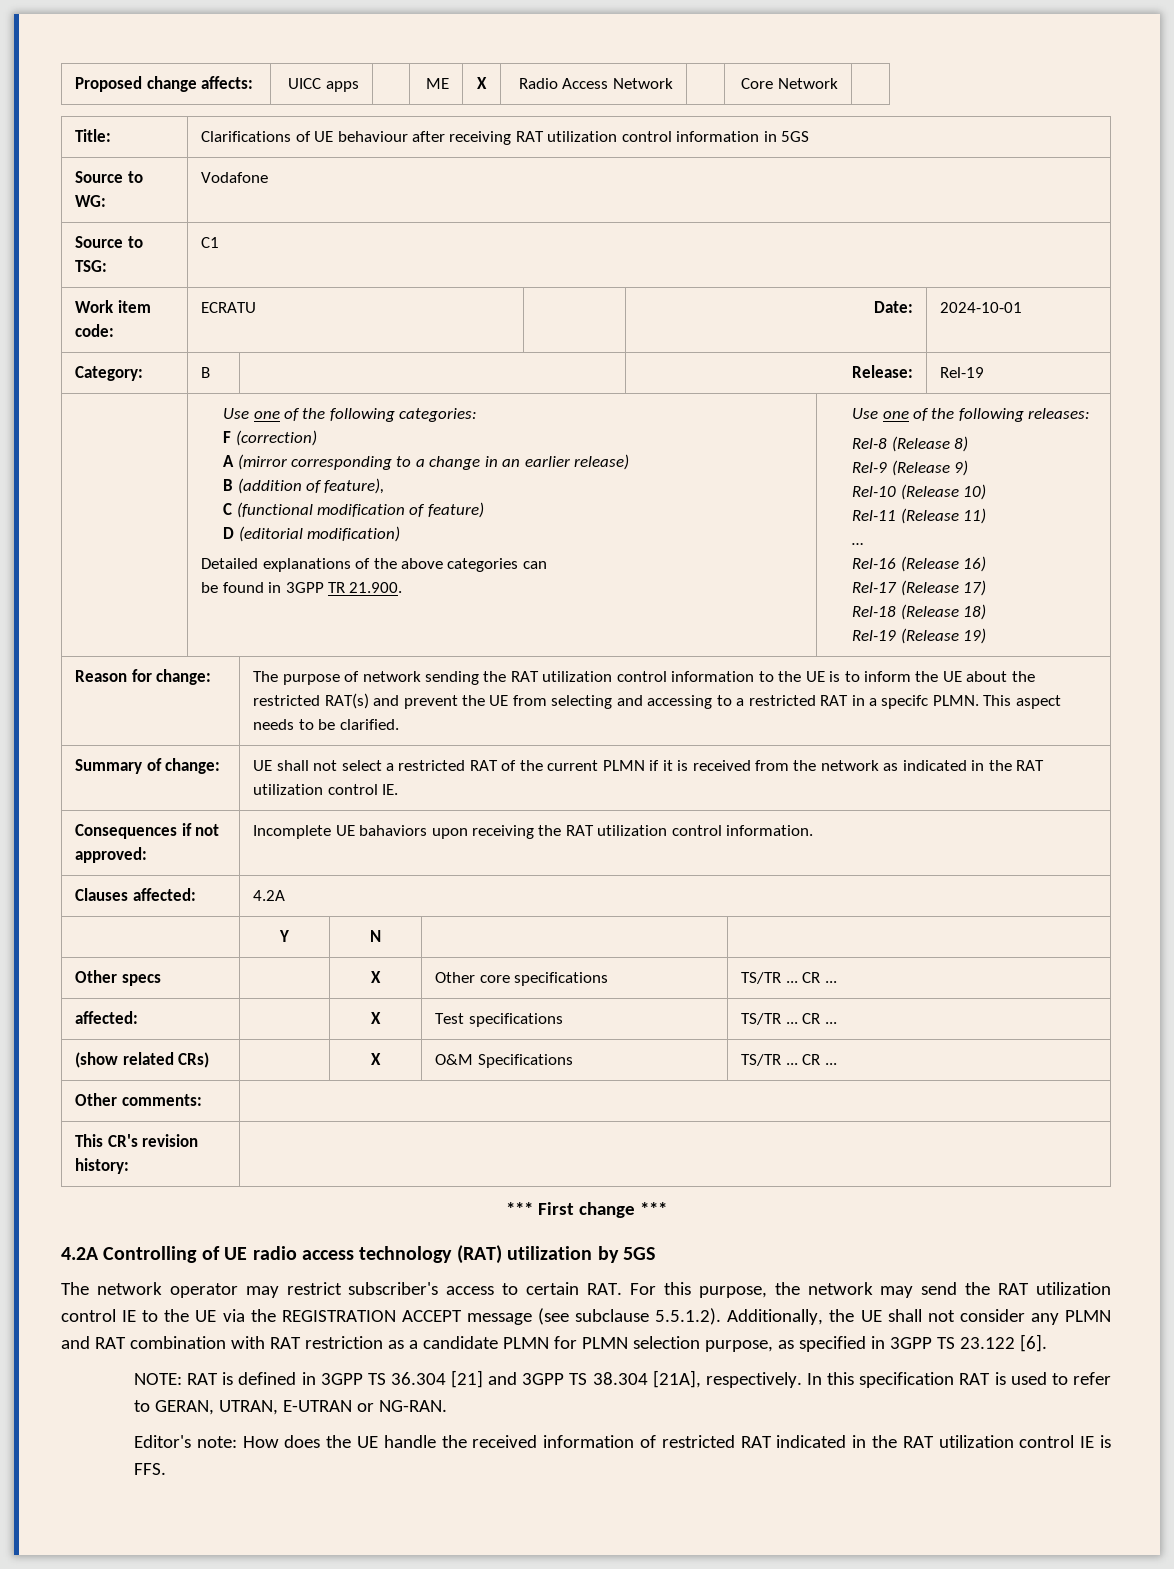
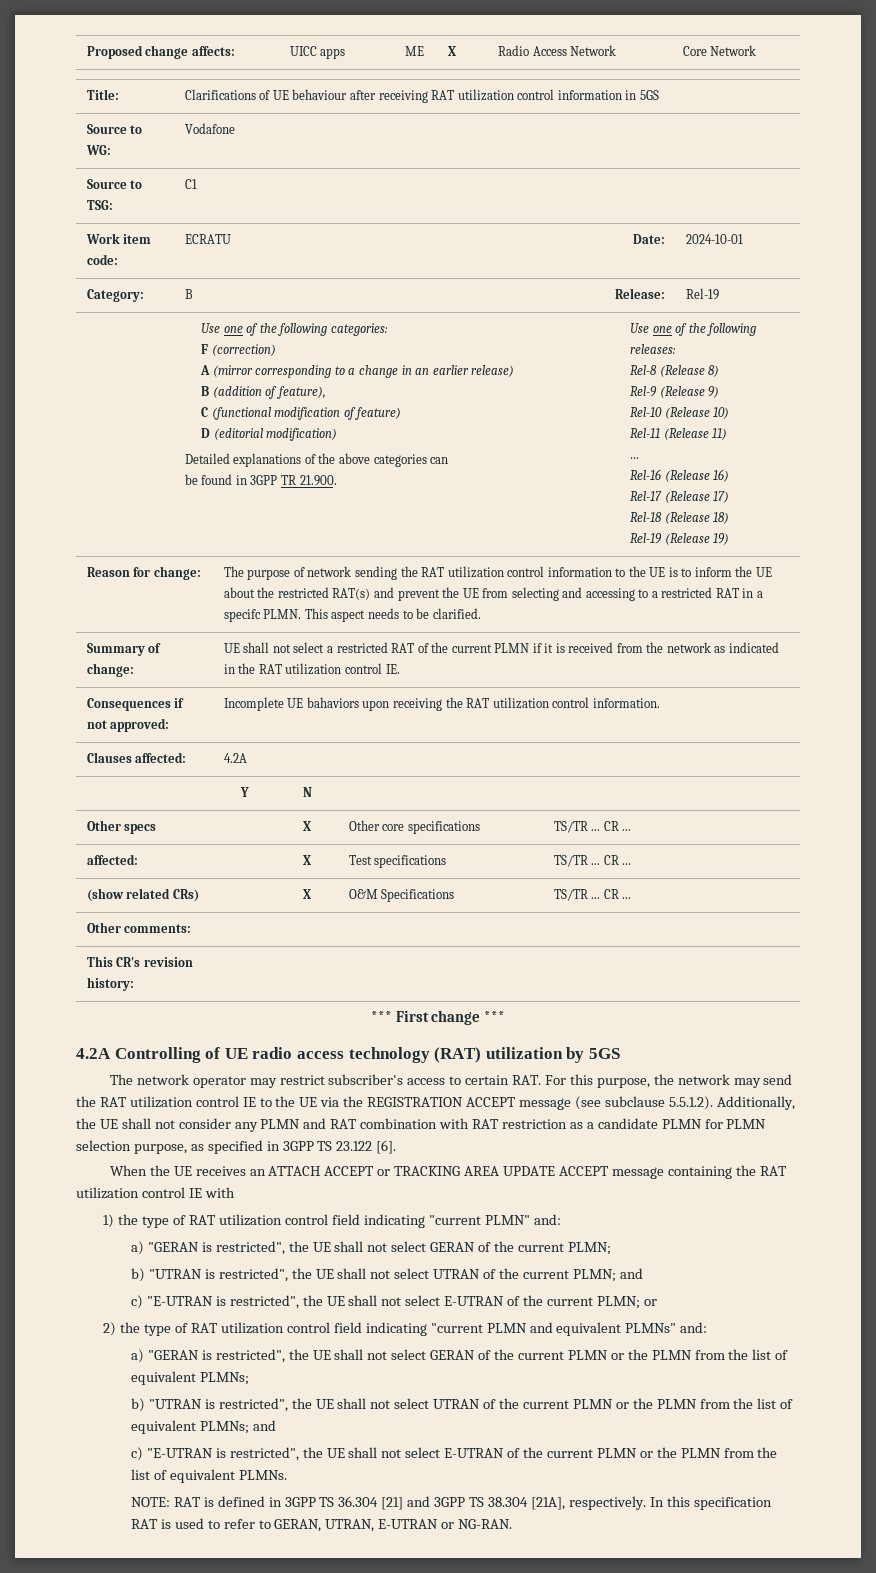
(1047, 1343) none -> [109,1165,787,1179] [76,1187,235,1199] [103,1214,561,1228] [130,1241,611,1255] [130,1268,643,1282] [130,1295,657,1309] [103,1322,708,1336] [130,1349,789,1363] [130,1371,249,1385] [130,1398,794,1412] [130,1420,276,1434] [130,1447,778,1461] [130,1469,287,1483] // When the UE receives an ATTACH ACCEPT or TRACKING AREA UPDATE ACCEPT message containing the RAT utilization control IE with // 1) the type of RAT utilization control field indicating "current PLMN" and: // a) "GERAN is restricted", the UE shall not select GERAN of the current PLMN; // b) "UTRAN is restricted", the UE shall not select UTRAN of the current PLMN; and // c) "E-UTRAN is restricted", the UE shall not select E-UTRAN of the current PLMN; or // 2) the type of RAT utilization control field indicating "current PLMN and equivalent PLMNs" and: // a) "GERAN is restricted", the UE shall not select GERAN of the current PLMN or the PLMN from the list of equivalent PLMNs; // b) "UTRAN is restricted", the UE shall not select UTRAN of the current PLMN or the PLMN from the list of equivalent PLMNs; and // c) "E-UTRAN is restricted", the UE shall not select E-UTRAN of the current PLMN or the PLMN from the list of equivalent PLMNs.
[133,1435,1111,1448] [133,1463,166,1475] // Editor's note: How does the UE handle the received information of restricted RAT indicated in the RAT utilization control IE is FFS. -> (513, 1524) none

